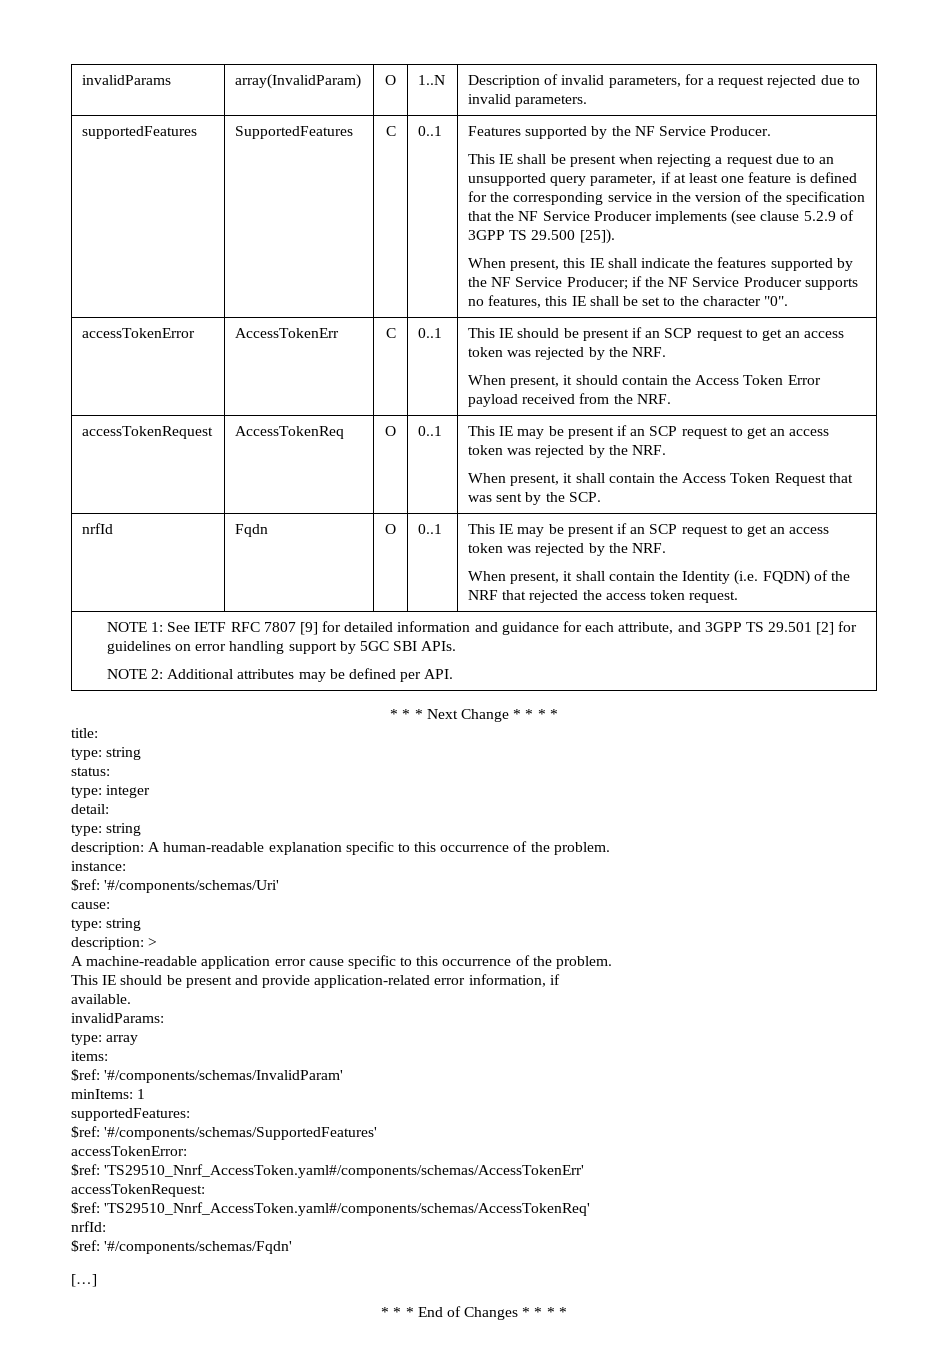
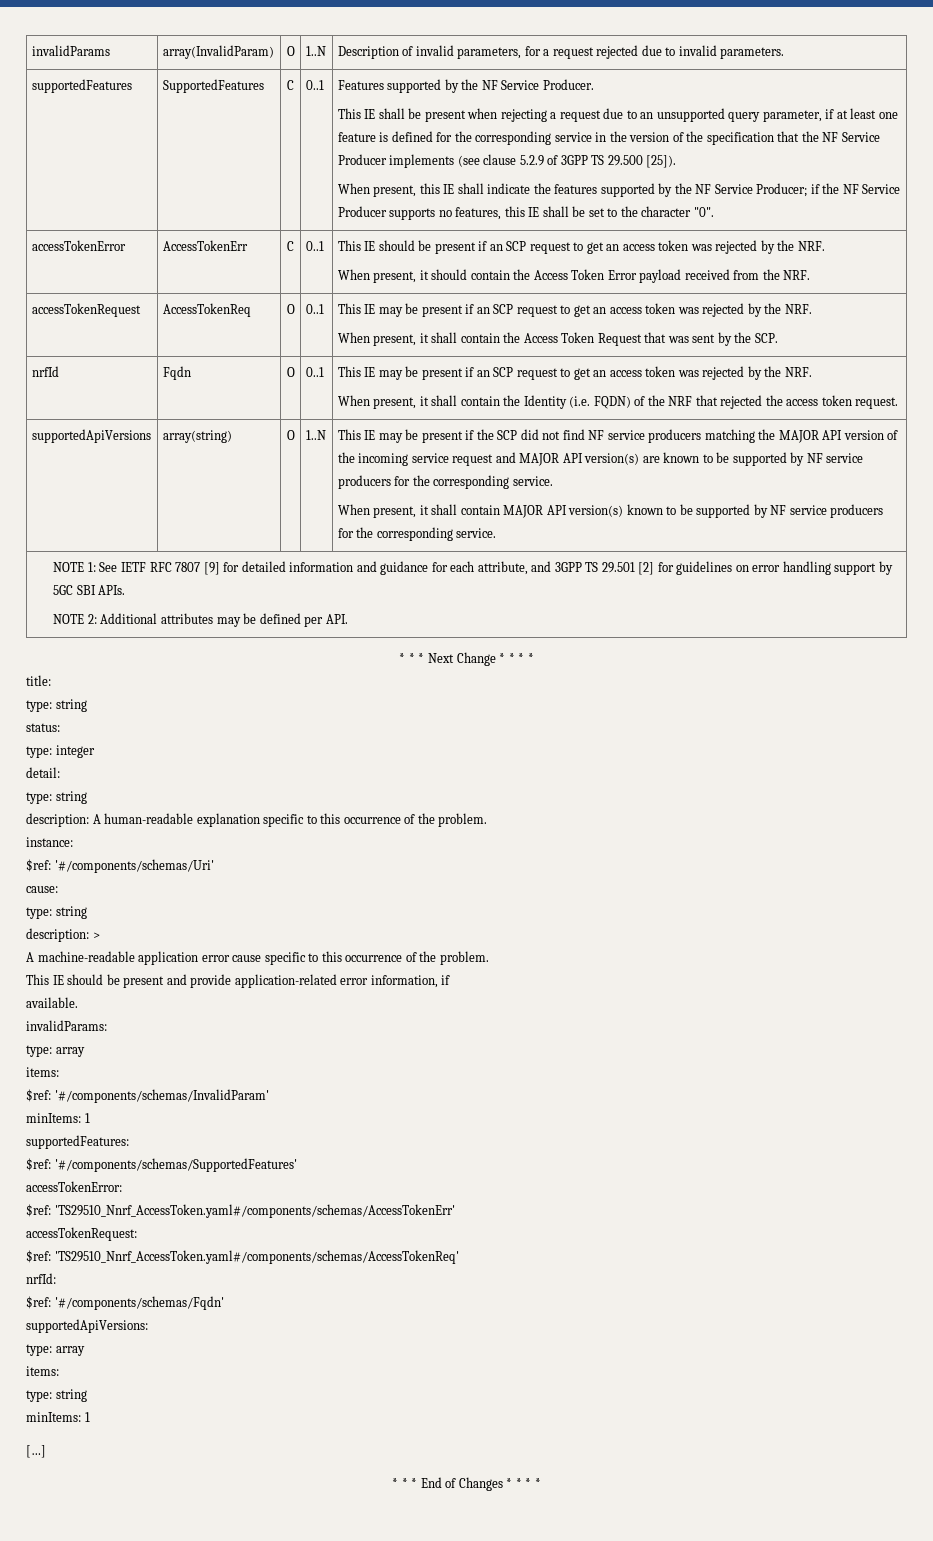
(739, 597) none -> [31,429,151,443] [162,430,232,443] [286,430,295,440] [305,430,326,440] [337,429,899,443] [337,452,864,466] [337,475,553,489] [337,504,884,518] [337,527,497,541] // supportedApiVersions | array(string) | O | 1..N | This IE may be present if the SCP did not find NF service producers matching the MAJOR API version of the incoming service request and MAJOR API version(s) are known to be supported by NF service producers for the corresponding service. // When present, it shall contain MAJOR API version(s) known to be supported by NF service producers for the corresponding service.
(293, 1247) none -> [26,1319,148,1333] [26,1344,85,1356] [26,1366,59,1376] [26,1389,87,1402] [26,1412,90,1422] // supportedApiVersions: // type: array // items: // type: string // minItems: 1

